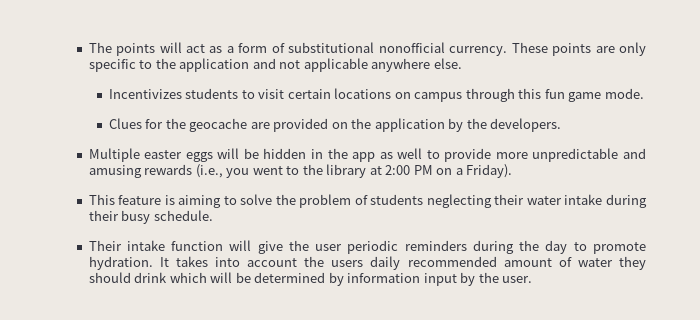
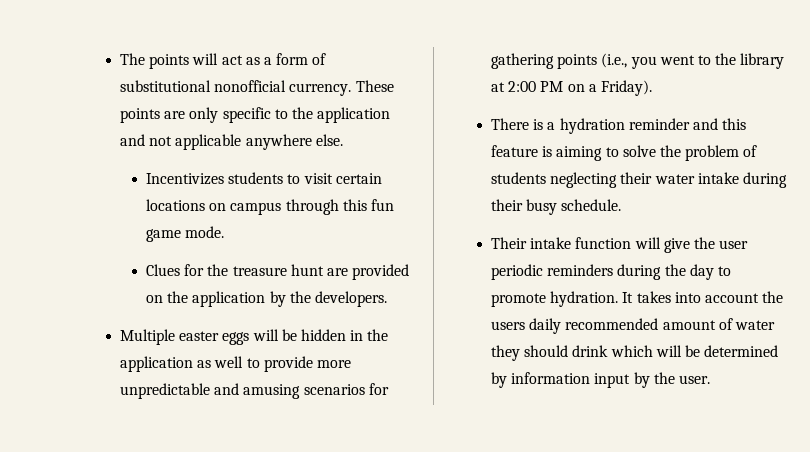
[189,118,248,132] geocache -> [232,264,324,276] treasure hunt
[352,152,376,162] app -> [120,356,194,372] application
[144,164,193,175] rewards -> [303,383,389,395] [491,53,598,69] scenarios for gathering points
[88,194,115,205] This -> [491,118,747,134] There is a hydration reminder and this

